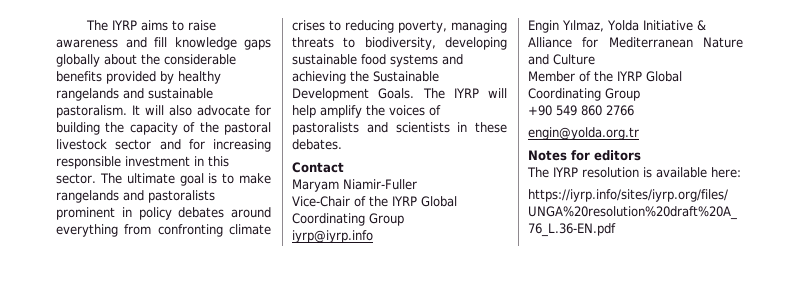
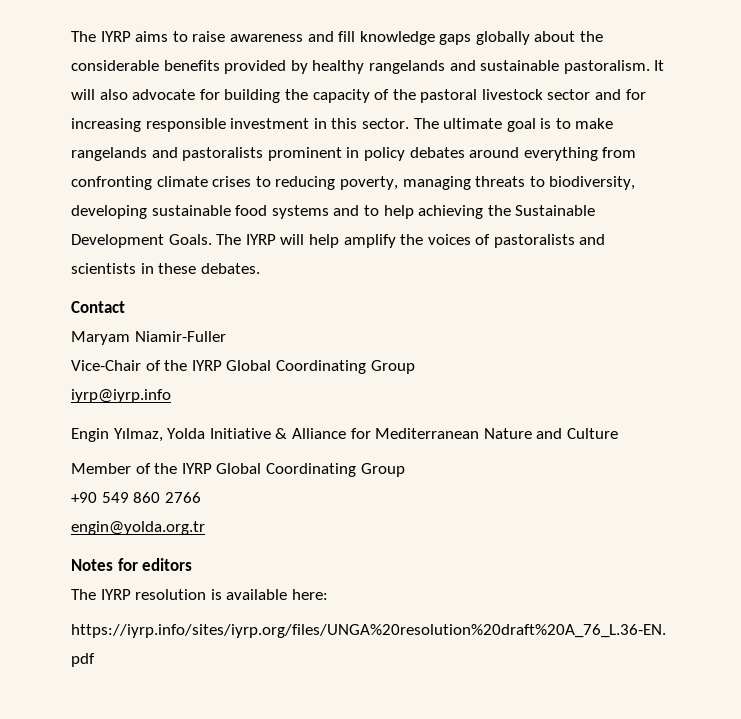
(463, 59) none -> [363,205,414,219] to help

